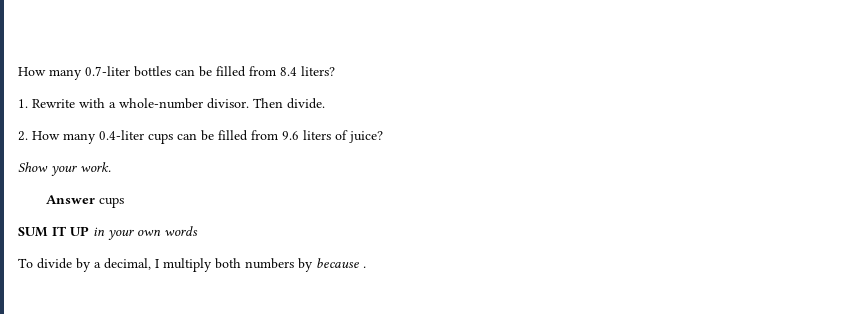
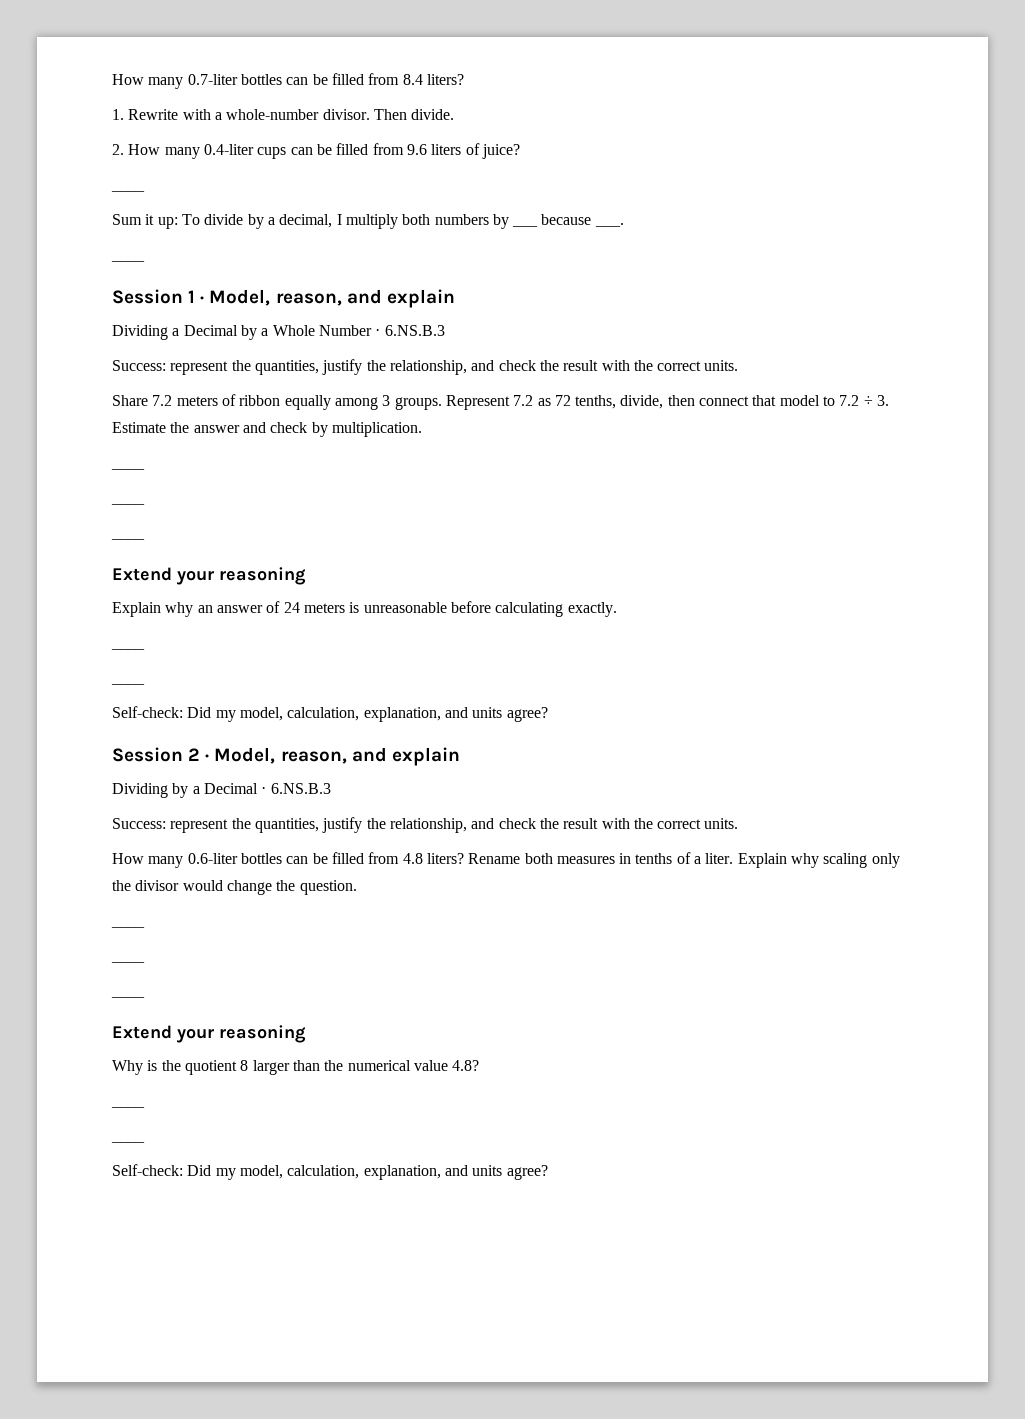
[18,162,111,176] [45,195,124,208] [18,226,198,240] Show your work. // Answer cups // SUM IT UP in your own words // -> [111,190,145,192] [112,214,178,229] ____ // Sum it up:
[316,258,366,268] because . -> [512,225,539,227] [541,214,624,227] [111,260,145,262] [112,289,455,308] [112,325,445,340] [112,359,739,375] [112,394,890,410] [112,422,422,437] [111,468,145,470] [111,503,145,505] [111,538,145,540] [112,567,306,585] [112,601,617,617] [111,648,145,650] [111,683,145,685] [112,706,548,722] [112,747,460,766] [112,783,331,798] [112,817,739,833] [112,852,900,868] [112,880,357,895] [111,926,145,928] [111,961,145,963] [111,996,145,998] [112,1025,306,1043] [112,1060,480,1075] [111,1106,145,1108] [111,1141,145,1143] [112,1164,548,1180] ___ because ___. // ____ // Session 1 · Model, reason, and explain // Dividing a Decimal by a Whole Number · 6.NS.B.3 // Success: represent the quantities, justify the relationship, and check the result with the correct units. // Share 7.2 meters of ribbon equally among 3 groups. Represent 7.2 as 72 tenths, divide, then connect that model to 7.2 ÷ 3. Estimate the answer and check by multiplication. // ____ // ____ // ____ // Extend your reasoning // Explain why an answer of 24 meters is unreasonable before calculating exactly. // ____ // ____ // Self-check: Did my model, calculation, explanation, and units agree? // Session 2 · Model, reason, and explain // Dividing by a Decimal · 6.NS.B.3 // Success: represent the quantities, justify the relationship, and check the result with the correct units. // How many 0.6-liter bottles can be filled from 4.8 liters? Rename both measures in tenths of a liter. Explain why scaling only the divisor would change the question. // ____ // ____ // ____ // Extend your reasoning // Why is the quotient 8 larger than the numerical value 4.8? // ____ // ____ // Self-check: Did my model, calculation, explanation, and units agree?

